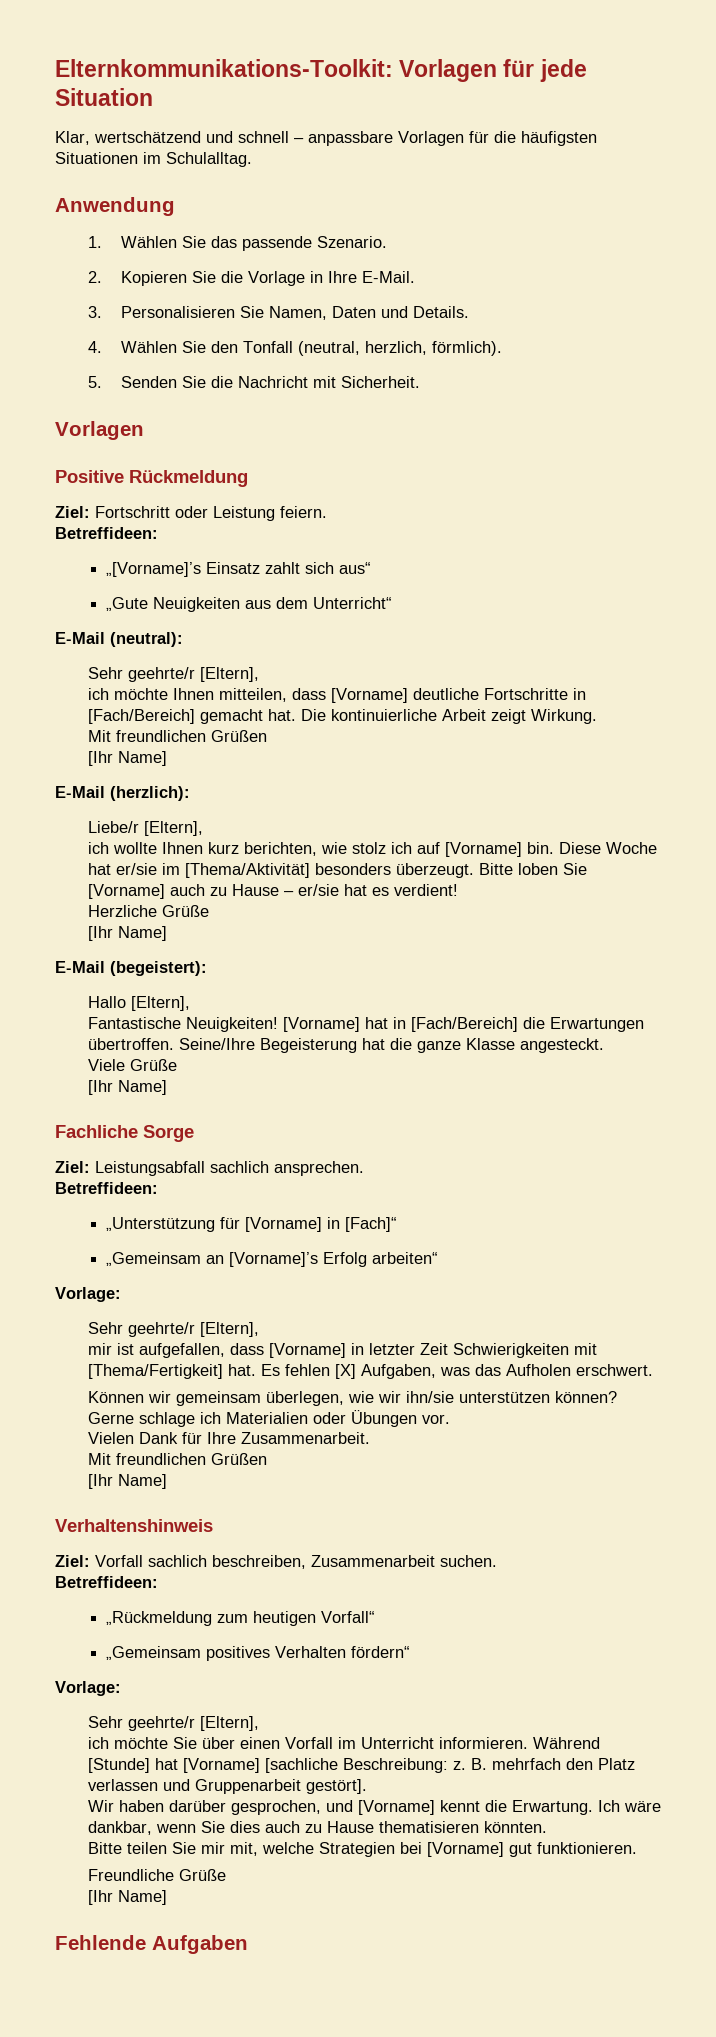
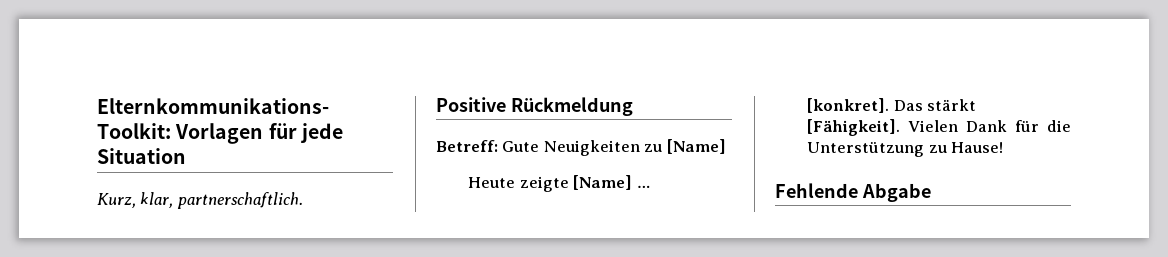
[55,131,597,146] [55,152,252,167] [55,197,175,216] [87,236,387,251] [87,271,415,286] [87,306,469,320] [87,341,502,356] [87,376,420,388] [55,421,144,440] [55,470,248,487] [55,506,327,521] [55,527,158,539] [105,562,371,577] [105,597,392,612] [55,632,183,647] [87,667,259,682] [87,688,586,703] [87,709,597,724] [87,730,267,742] [87,751,167,766] [55,786,190,801] [87,821,203,836] [87,842,657,857] [87,863,587,878] [87,884,458,899] [87,905,209,917] [87,926,167,941] [55,961,207,976] [87,996,190,1011] [87,1017,644,1032] [87,1038,604,1053] [87,1059,177,1071] [87,1080,167,1095] [55,1125,194,1142] [55,1161,364,1176] [55,1182,158,1194] [105,1217,397,1232] [105,1252,438,1267] [55,1287,121,1302] [87,1322,259,1337] [87,1343,597,1358] [87,1364,653,1379] [87,1391,617,1406] [87,1410,450,1427] [87,1432,370,1444] [87,1453,267,1465] [87,1474,167,1489] [55,1519,213,1532] [55,1555,497,1569] [55,1576,158,1588] [105,1611,375,1626] [105,1646,410,1661] [55,1681,121,1696] [87,1716,259,1731] [87,1737,600,1749] [87,1758,635,1773] [87,1779,367,1794] [87,1800,661,1815] [87,1821,547,1835] [87,1842,637,1857] [87,1869,226,1881] [87,1890,167,1905] Klar, wertschätzend und schnell – anpassbare Vorlagen für die häufigsten Situationen im Schulalltag. // Anwendung // 1. Wählen Sie das passende Szenario. // 2. Kopieren Sie die Vorlage in Ihre E-Mail. // 3. Personalisieren Sie Namen, Daten und Details. // 4. Wählen Sie den Tonfall (neutral, herzlich, förmlich). // 5. Senden Sie die Nachricht mit Sicherheit. // Vorlagen // Positive Rückmeldung // Ziel: Fortschritt oder Leistung feiern. // Betreffideen: // „[Vorname]’s Einsatz zahlt sich aus“ // „Gute Neuigkeiten aus dem Unterricht“ // E-Mail (neutral): // Sehr geehrte/r [Eltern], // ich möchte Ihnen mitteilen, dass [Vorname] deutliche Fortschritte in [Fach/Bereich] gemacht hat. Die kontinuierliche Arbeit zeigt Wirkung. // Mit freundlichen Grüßen // [Ihr Name] // E-Mail (herzlich): // Liebe/r [Eltern], // ich wollte Ihnen kurz berichten, wie stolz ich auf [Vorname] bin. Diese Woche hat er/sie im [Thema/Aktivität] besonders überzeugt. Bitte loben Sie [Vorname] auch zu Hause – er/sie hat es verdient! // Herzliche Grüße // [Ihr Name] // E-Mail (begeistert): // Hallo [Eltern], // Fantastische Neuigkeiten! [Vorname] hat in [Fach/Bereich] die Erwartungen übertroffen. Seine/Ihre Begeisterung hat die ganze Klasse angesteckt. // Viele Grüße // [Ihr Name] // Fachliche Sorge // Ziel: Leistungsabfall sachlich ansprechen. // Betreffideen: // „Unterstützung für [Vorname] in [Fach]“ // „Gemeinsam an [Vorname]’s Erfolg arbeiten“ // Vorlage: // Sehr geehrte/r [Eltern], // mir ist aufgefallen, dass [Vorname] in letzter Zeit Schwierigkeiten mit [Thema/Fertigkeit] hat. Es fehlen [X] Aufgaben, was das Aufholen erschwert. // Können wir gemeinsam überlegen, wie wir ihn/sie unterstützen können? Gerne schlage ich Materialien oder Übungen vor. // Vielen Dank für Ihre Zusammenarbeit. // Mit freundlichen Grüßen // [Ihr Name] // Verhaltenshinweis // Ziel: Vorfall sachlich beschreiben, Zusammenarbeit suchen. // Betreffideen: // „Rückmeldung zum heutigen Vorfall“ // „Gemeinsam positives Verhalten fördern“ // Vorlage: // Sehr geehrte/r [Eltern], // ich möchte Sie über einen Vorfall im Unterricht informieren. Während [Stunde] hat [Vorname] [sachliche Beschreibung: z. B. mehrfach den Platz verlassen und Gruppenarbeit gestört]. // Wir haben darüber gesprochen, und [Vorname] kennt die Erwartung. Ich wäre dankbar, wenn Sie dies auch zu Hause thematisieren könnten. // Bitte teilen Sie mir mit, welche Strategien bei [Vorname] gut funktionieren. // Freundliche Grüße // [Ihr Name] -> [97,192,303,209] [436,97,633,116] [436,139,726,156] [468,175,650,192] [807,98,977,113] [807,119,1071,136] [807,142,1004,157] Kurz, klar, partnerschaftlich. // Positive Rückmeldung // Betreff: Gute Neuigkeiten zu [Name] // Heute zeigte [Name] … [konkret]. Das stärkt [Fähigkeit]. Vielen Dank für die Unterstützung zu Hause!
[152,1935,248,1954] Aufgaben -> [861,183,931,202] Abgabe

